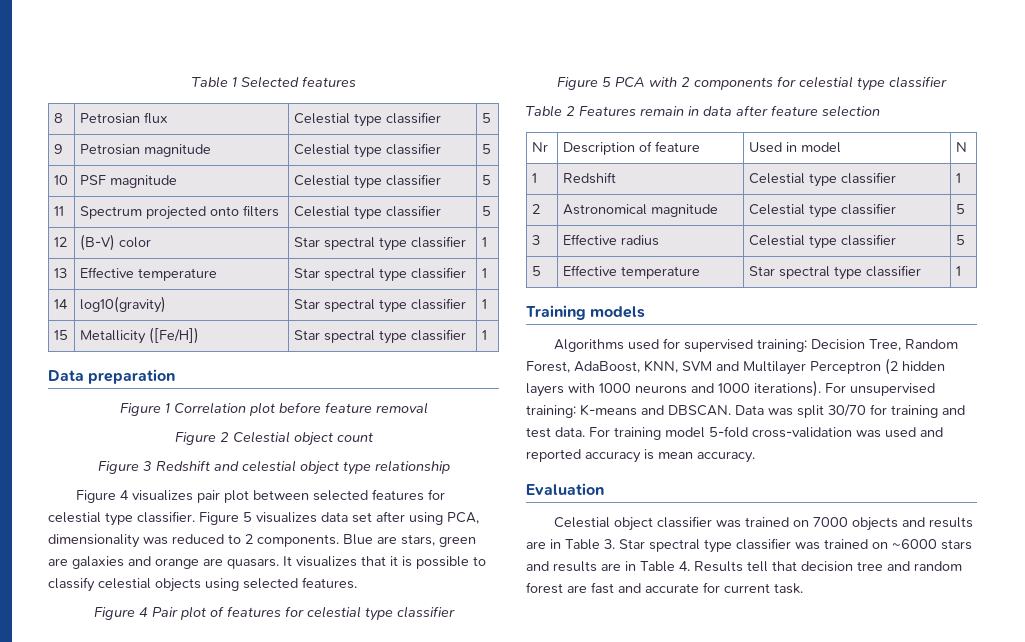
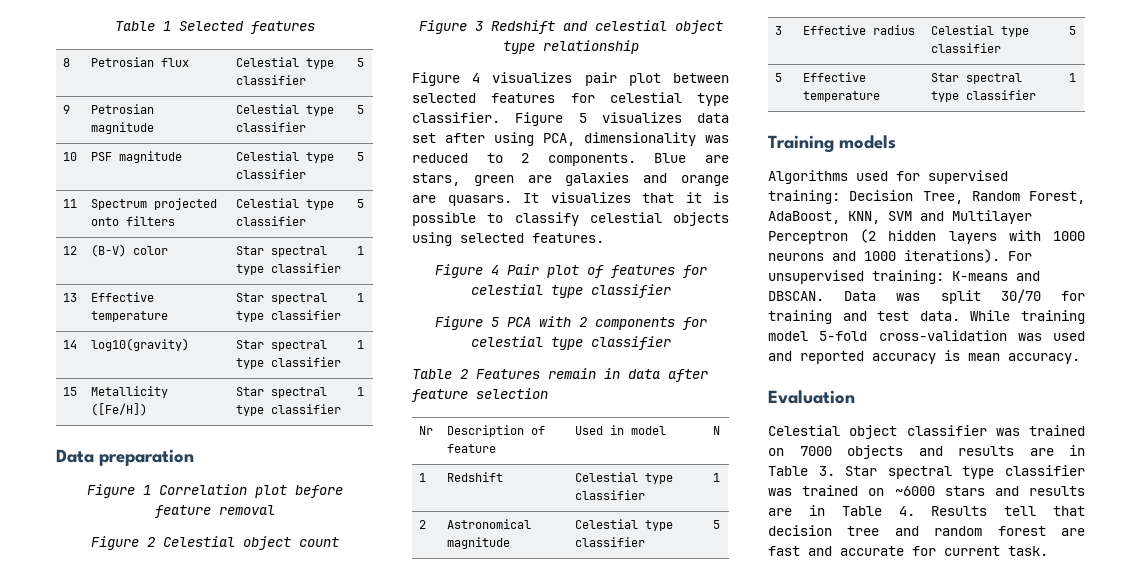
[589,427,610,437] For -> [970,310,1011,321] While

